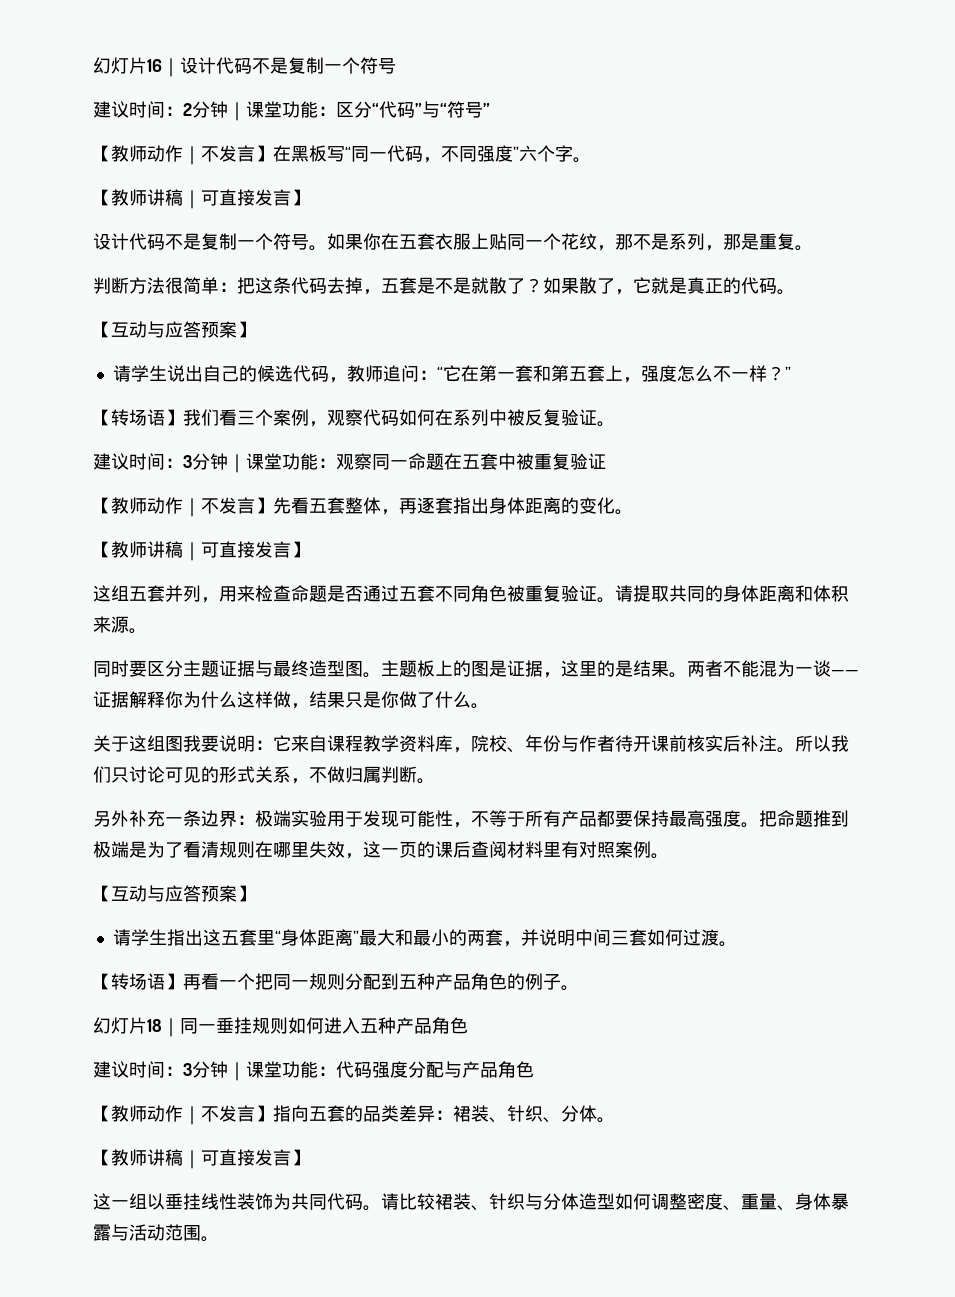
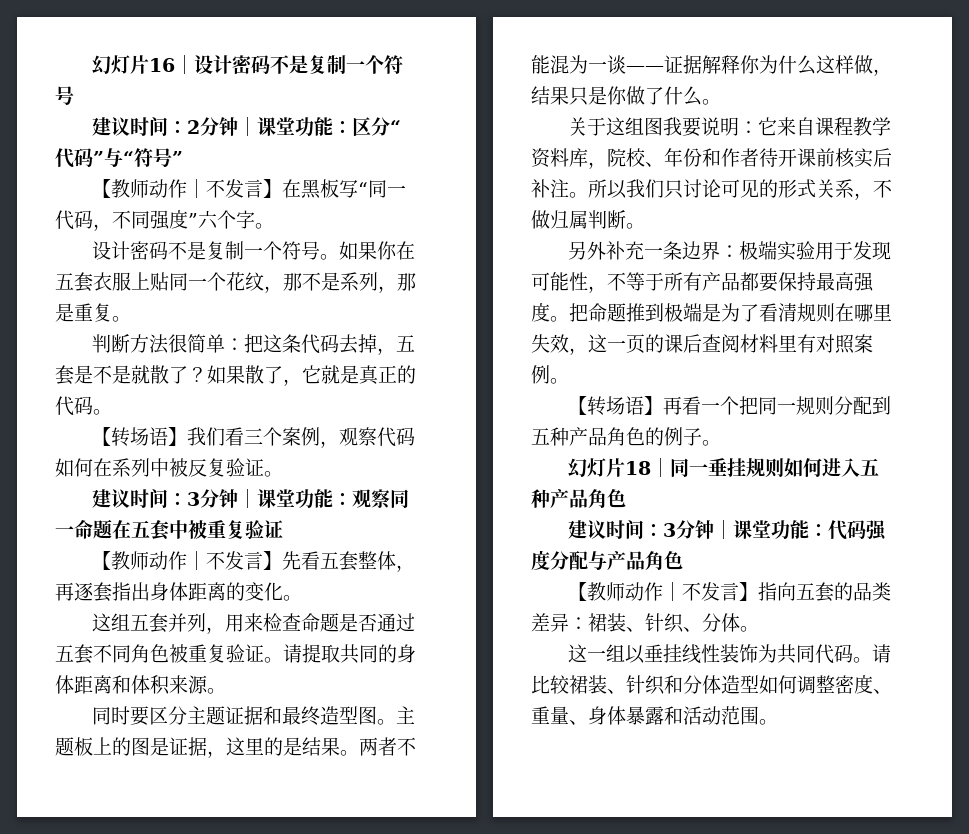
[216,57,234,74] 代 -> [232,55,253,74] 密
[93,189,309,209] [93,233,147,250] // 【教师讲稿｜可直接发言】 // 设计代 -> [92,241,150,260] // 设计密
[93,321,255,338] [112,365,791,383] // 【互动与应答预案】 // 请学生说出自己的候选代码，教师追问：“它在第一套和第五套上，强度怎么不一样？” -> (112, 412) none
[93,541,309,561] // 【教师讲稿｜可直接发言】 -> (302, 598) none
[255,660,273,677] 与 -> [263,706,283,725] 和
[561,735,579,752] 与 -> [702,148,721,167] 和
[93,885,255,902] [112,929,737,947] // 【互动与应答预案】 // 请学生指出这五套里“身体距离”最大和最小的两套，并说明中间三套如何过渡。 -> (569, 381) none
[93,1149,309,1169] // 【教师讲稿｜可直接发言】 -> (759, 629) none
[525,1193,543,1210] 与 -> [664,675,683,694] 和
[111,1224,129,1241] 与 -> [664,706,683,725] 和

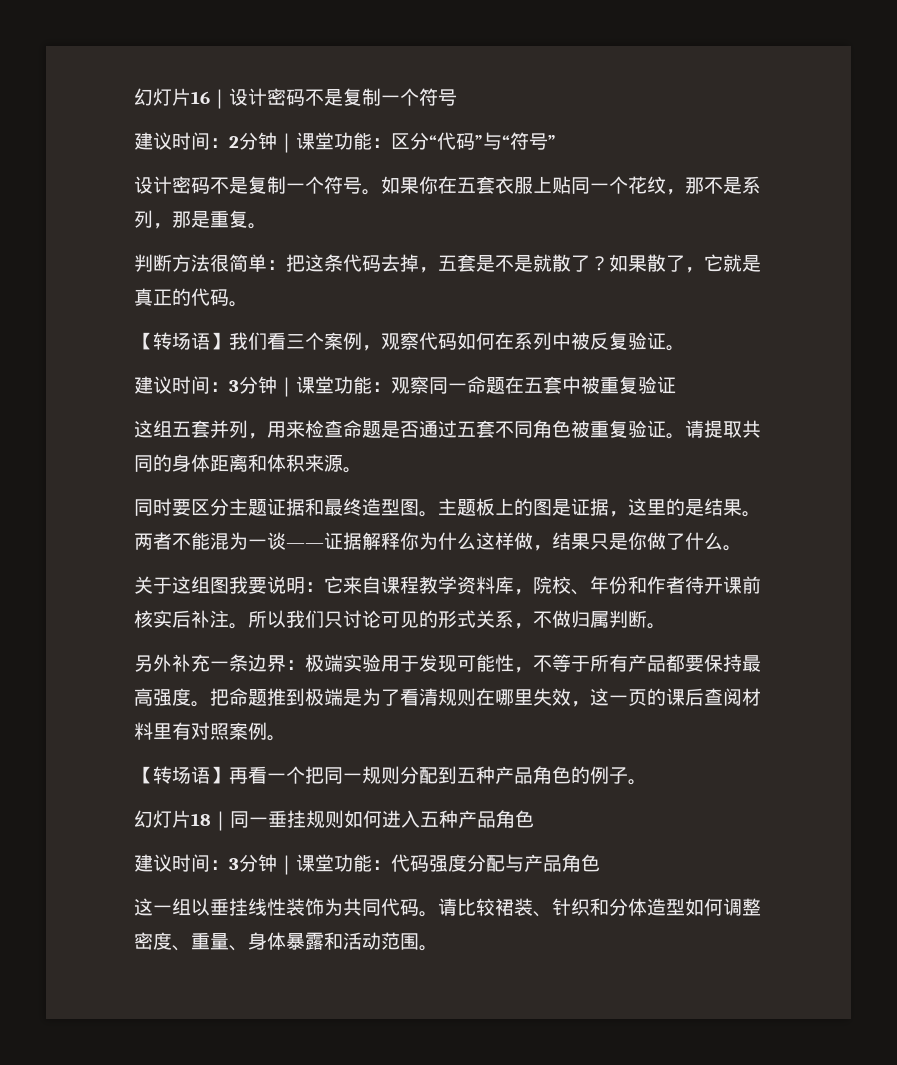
[92,179,407,199] [55,210,274,231] // 【教师动作｜不发言】在黑板写“同一代码，不同强度”六个字。 -> (556, 141) none
[92,551,416,572] [55,582,302,602] // 【教师动作｜不发言】先看五套整体，再逐套指出身体距离的变化。 -> (676, 385) none
[568,582,892,602] [531,613,759,633] // 【教师动作｜不发言】指向五套的品类差异：裙装、针织、分体。 -> (600, 863) none

